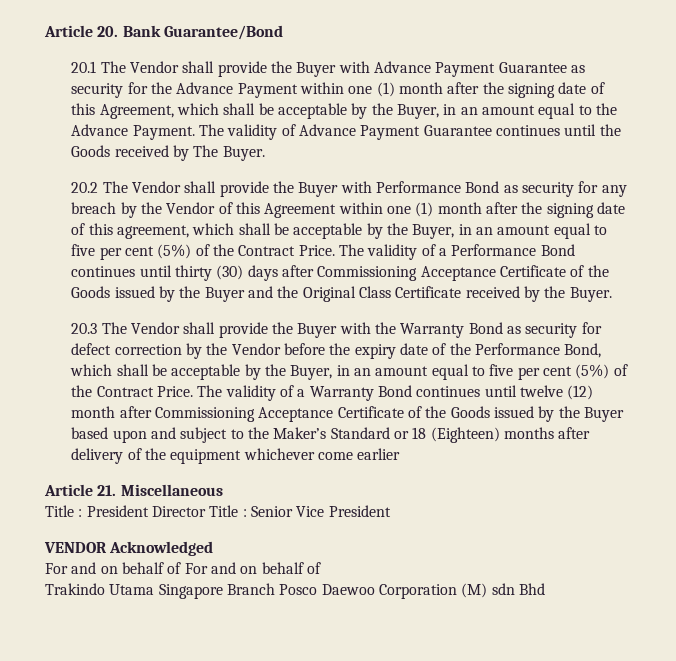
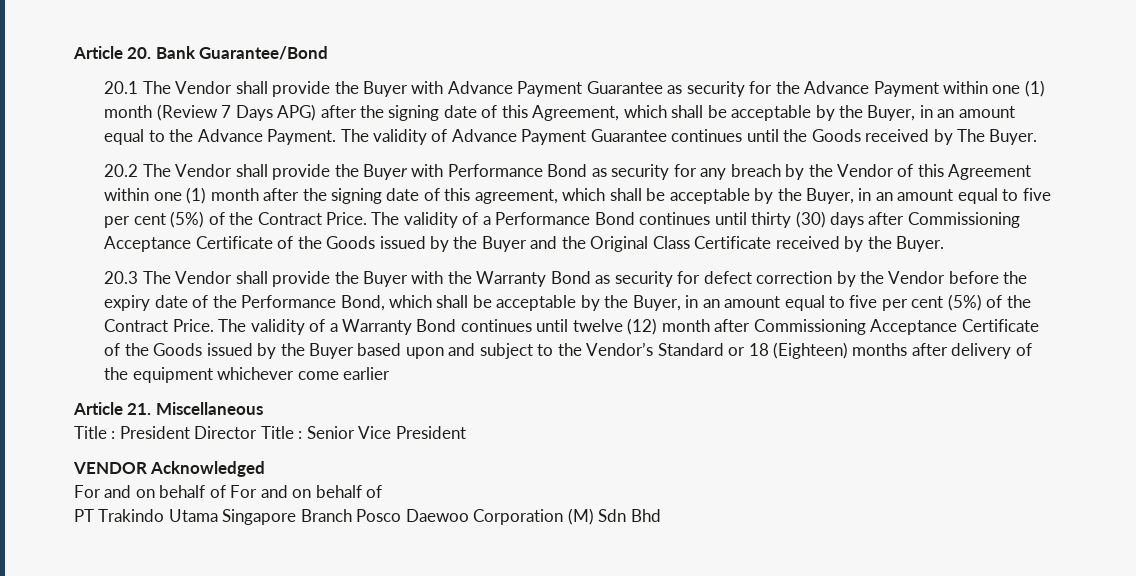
(443, 88) none -> [156,104,317,121] (Review 7 Days APG)
[273,427,327,439] Maker’s -> [586,342,654,356] Vendor’s
(321, 568) none -> [74,509,94,522] PT
[491,583,515,595] sdn -> [598,509,627,522] Sdn

